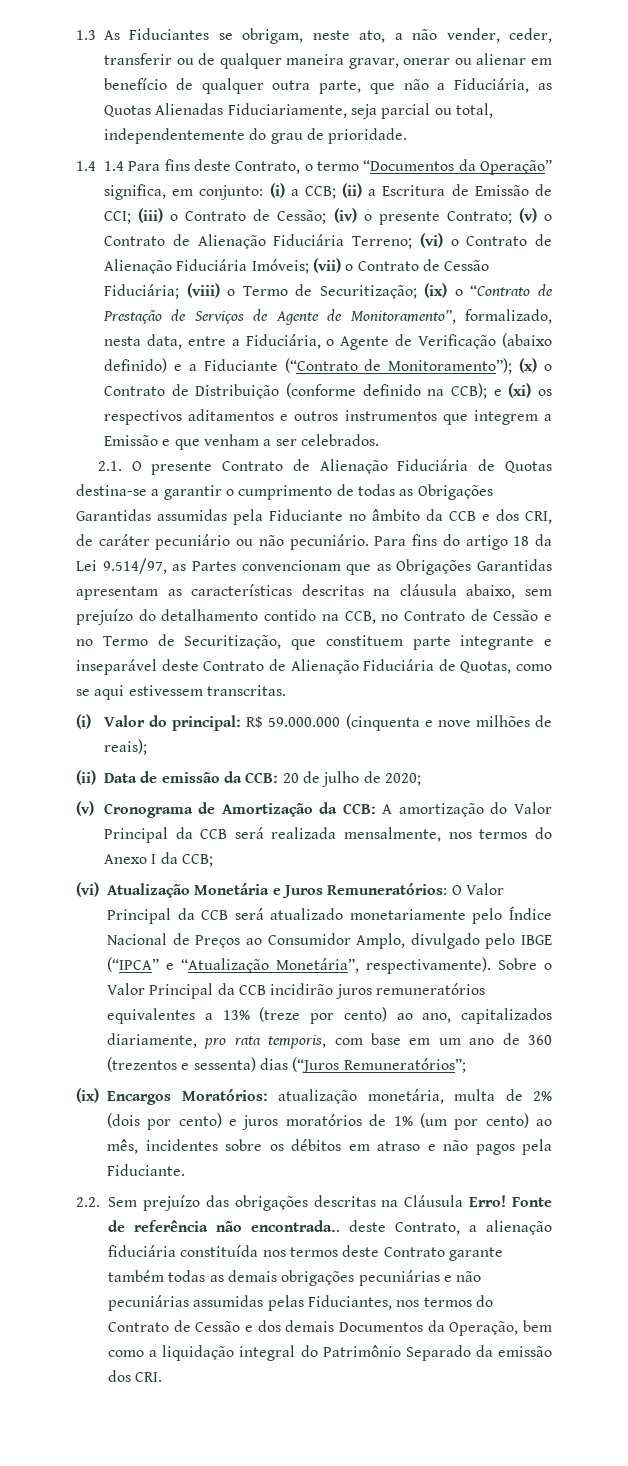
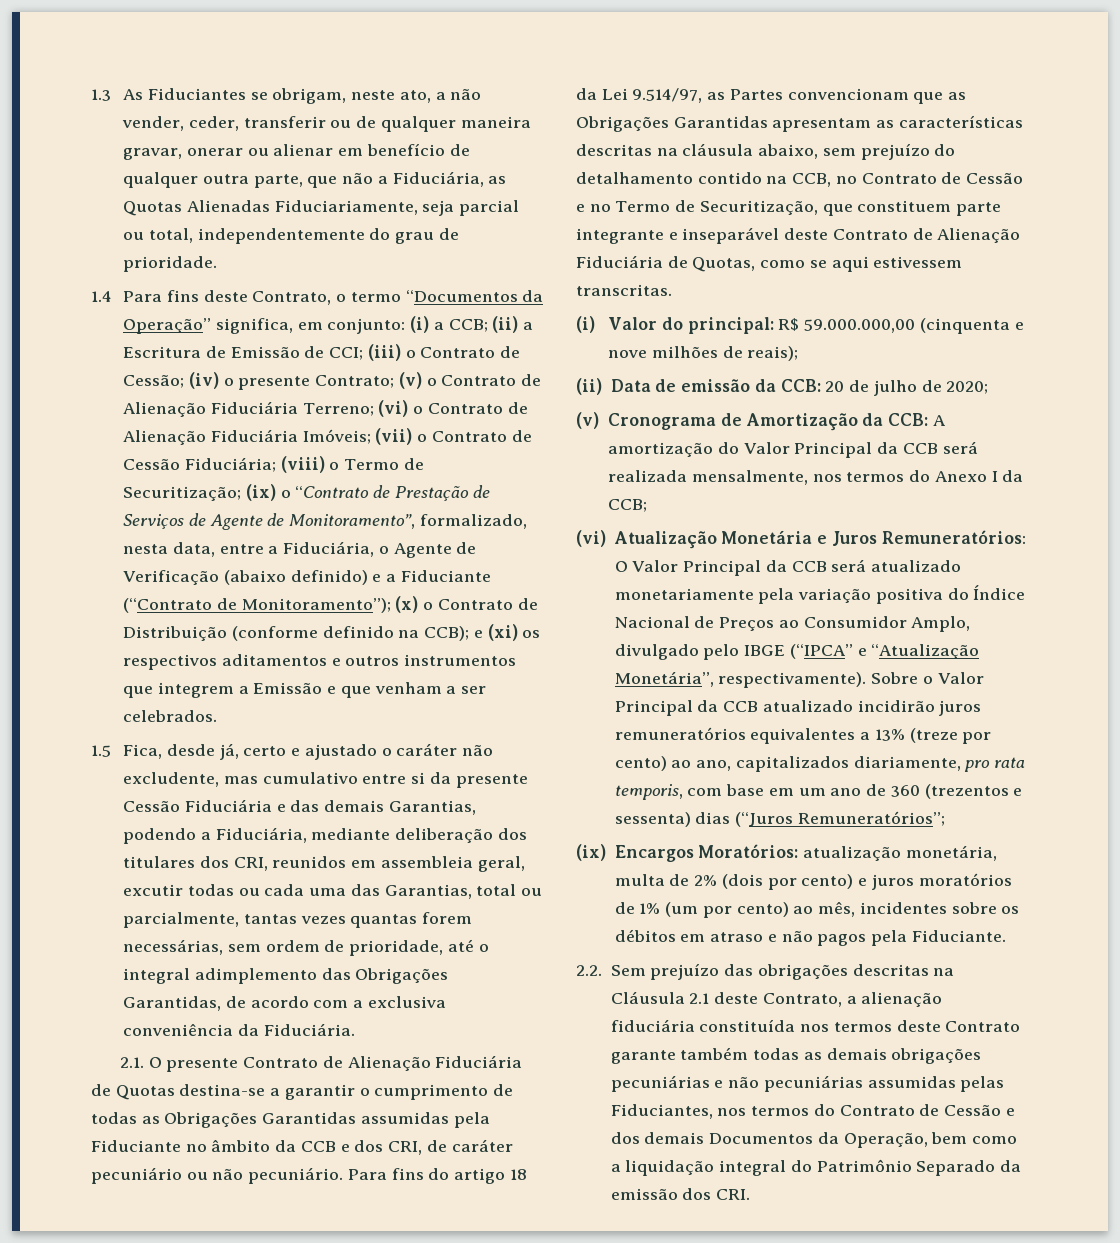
[104,161,124,171] 1.4 -> (112, 296) none
(379, 440) none -> [91,743,493,760] [123,772,528,788] [123,799,476,815] [123,827,527,844] [123,856,525,872] [123,884,542,899] [123,912,473,928] [123,939,489,956] [123,968,449,984] [123,996,446,1011] [123,1023,355,1036] // 1.5 Fica, desde já, certo e ajustado o caráter não excludente, mas cumulativo entre si da presente Cessão Fiduciária e das demais Garantias, podendo a Fiduciária, mediante deliberação dos titulares dos CRI, reunidos em assembleia geral, excutir todas ou cada uma das Garantias, total ou parcialmente, tantas vezes quantas forem necessárias, sem ordem de prioridade, até o integral adimplemento das Obrigações Garantidas, de acordo com a exclusiva conveniência da Fiduciária.
[268,717,341,727] 59.000.000 -> [804,319,916,333] 59.000.000,00
[472,908,503,924] pelo -> [758,588,969,604] pela variação positiva do
(266, 990) none -> [762,700,853,712] atualizado
[469,1195,552,1207] [108,1220,340,1232] Erro! Fonte de referência não encontrada.. -> [689,993,710,1004] 2.1

